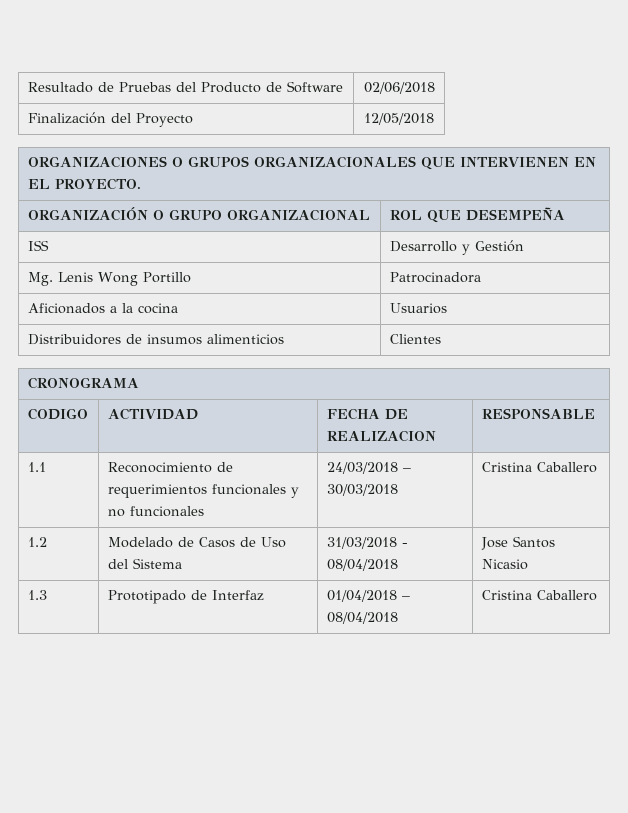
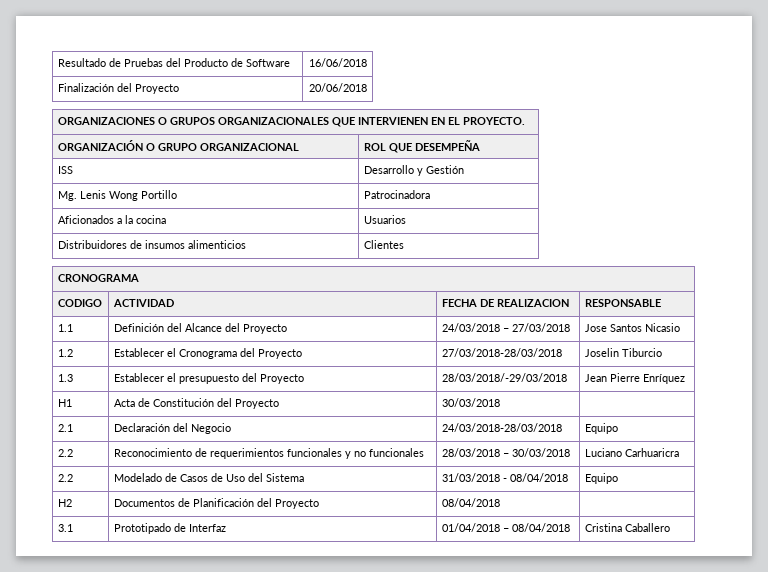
[363,82,435,94] 02/06/2018 -> [308,58,367,67] 16/06/2018
[364,113,434,125] 12/05/2018 -> [308,83,367,92] 20/06/2018
(46, 467) none -> [113,323,287,334] [441,323,570,332] [584,323,680,332] [57,349,73,357] [113,348,302,359] [441,348,562,357] [584,348,662,357] [57,374,73,382] [113,373,304,384] [441,373,567,382] [584,373,685,384] [57,399,72,407] [113,398,279,409] [441,398,500,407] [57,424,73,432] [113,423,231,434] [441,423,562,432] [584,423,618,434] [57,449,73,457] | Definición del Alcance del Proyecto | 24/03/2018 – 27/03/2018 | Jose Santos Nicasio // 1.2 | Establecer el Cronograma del Proyecto | 27/03/2018-28/03/2018 | Joselin Tiburcio // 1.3 | Establecer el presupuesto del Proyecto | 28/03/2018/-29/03/2018 | Jean Pierre Enríquez // H1 | Acta de Constitución del Proyecto | 30/03/2018 | // 2.1 | Declaración del Negocio | 24/03/2018-28/03/2018 | Equipo // 2.2
[326,462,398,474] 24/03/2018 -> [441,448,500,457] 28/03/2018
[481,462,597,473] [27,537,47,547] Cristina Caballero // 1.2 -> [584,448,679,457] [57,474,73,482] Luciano Carhuaricra // 2.2
[480,536,555,550] [481,559,528,570] [27,590,47,600] Jose Santos Nicasio // 1.3 -> [584,473,618,484] [57,499,72,507] [113,498,319,509] [441,498,500,507] [57,524,73,532] Equipo // H2 | Documentos de Planificación del Proyecto | 08/04/2018 | // 3.1

